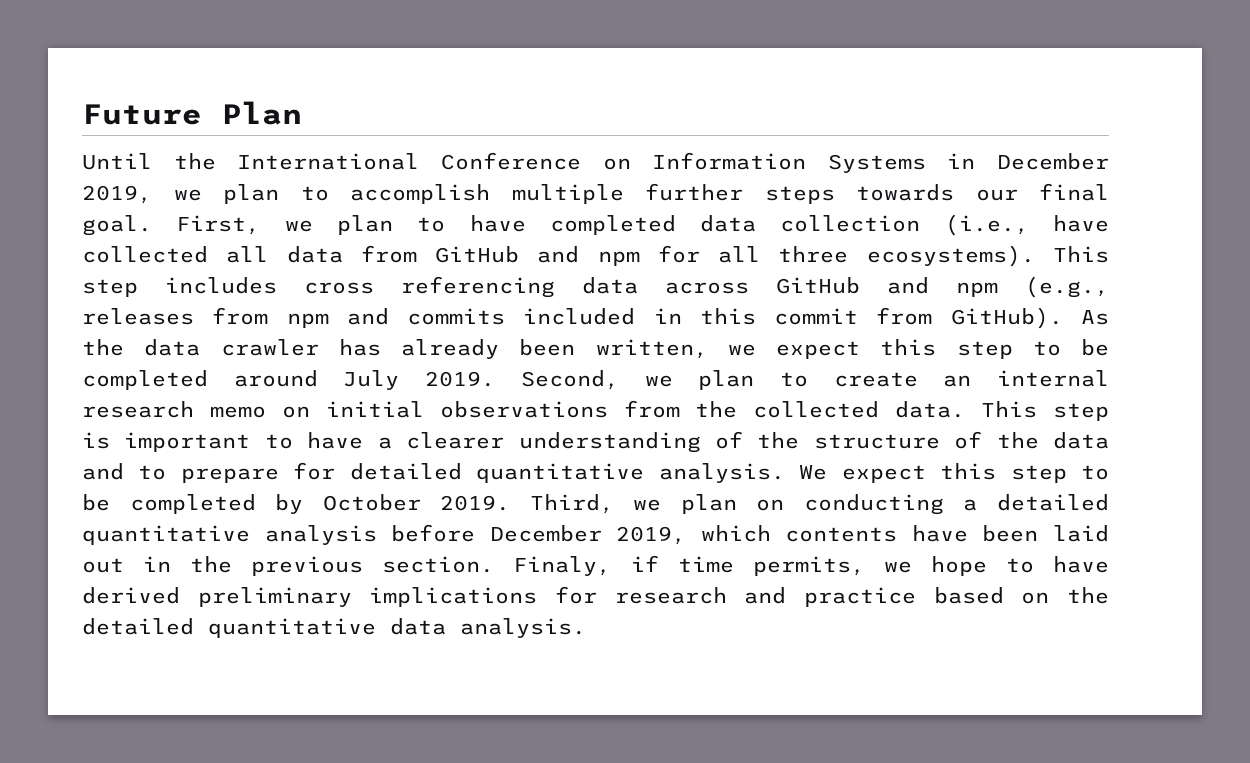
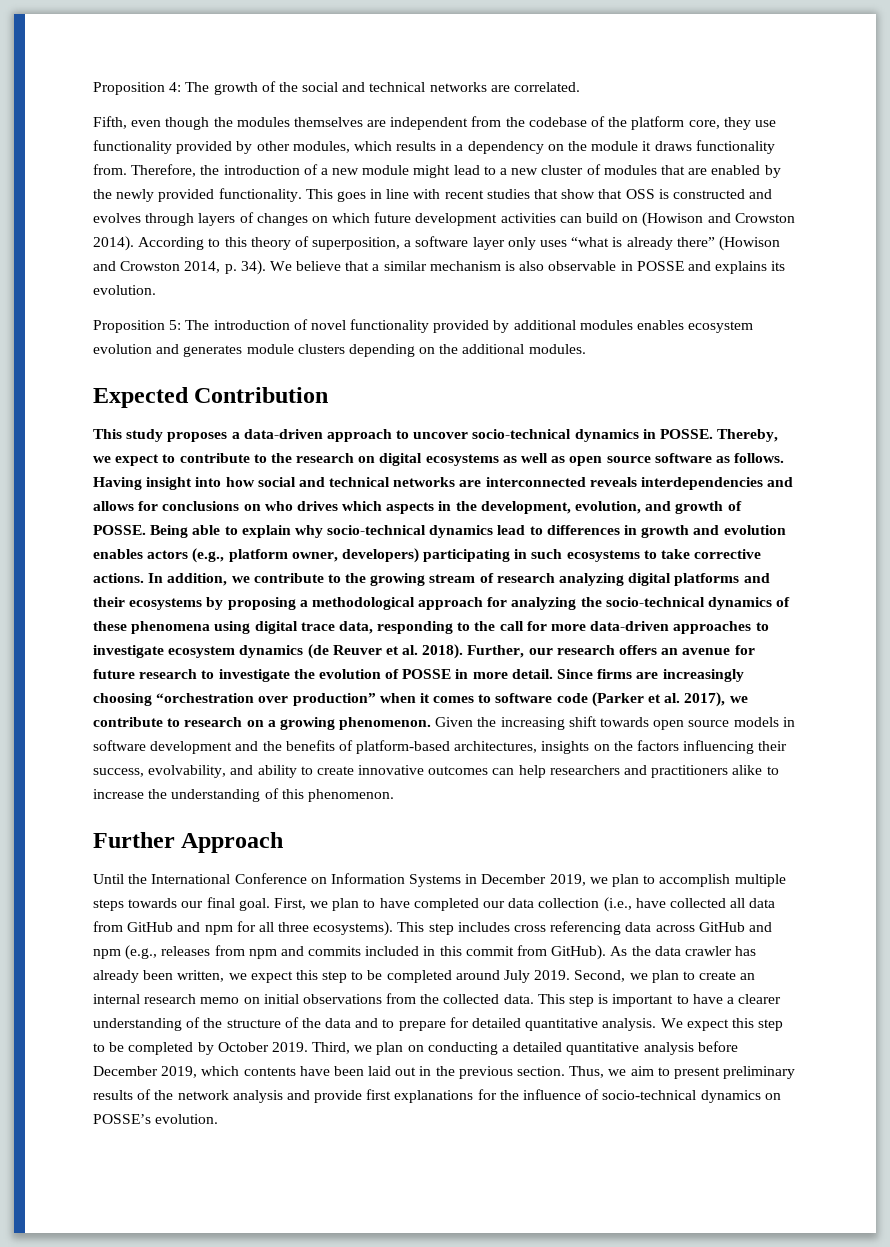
[82,101,302,125] Future Plan -> [93,81,581,95] [93,116,776,130] [93,140,775,154] [93,164,781,178] [93,188,773,202] [93,212,795,227] [93,236,780,251] [93,260,786,275] [93,285,156,295] [93,319,754,333] [93,344,586,357] [93,387,329,408] [93,429,779,442] [93,453,785,466] [93,477,794,490] [93,501,742,514] [93,525,786,538] [93,548,762,563] [93,573,770,586] [93,597,791,610] [93,621,769,634] [93,644,755,659] [93,669,744,682] [93,692,748,707] [93,716,795,730] [93,740,788,754] [93,765,779,778] [93,788,394,802] [93,832,284,853] Proposition 4: The growth of the social and technical networks are correlated. // Fifth, even though the modules themselves are independent from the codebase of the platform core, they use functionality provided by other modules, which results in a dependency on the module it draws functionality from. Therefore, the introduction of a new module might lead to a new cluster of modules that are enabled by the newly provided functionality. This goes in line with recent studies that show that OSS is constructed and evolves through layers of changes on which future development activities can build on (Howison and Crowston 2014). According to this theory of superposition, a software layer only uses “what is already there” (Howison and Crowston 2014, p. 34). We believe that a similar mechanism is also observable in POSSE and explains its evolution. // Proposition 5: The introduction of novel functionality provided by additional modules enables ecosystem evolution and generates module clusters depending on the additional modules. // Expected Contribution // This study proposes a data-driven approach to uncover socio-technical dynamics in POSSE. Thereby, we expect to contribute to the research on digital ecosystems as well as open source software as follows. Having insight into how social and technical networks are interconnected reveals interdependencies and allows for conclusions on who drives which aspects in the development, evolution, and growth of POSSE. Being able to explain why socio-technical dynamics lead to differences in growth and evolution enables actors (e.g., platform owner, developers) participating in such ecosystems to take corrective actions. In addition, we contribute to the growing stream of research analyzing digital platforms and their ecosystems by proposing a methodological approach for analyzing the socio-technical dynamics of these phenomena using digital trace data, responding to the call for more data-driven approaches to investigate ecosystem dynamics (de Reuver et al. 2018). Further, our research offers an avenue for future research to investigate the evolution of POSSE in more detail. Since firms are increasingly choosing “orchestration over production” when it comes to software code (Parker et al. 2017), we contribute to research on a growing phenomenon. Given the increasing shift towards open source models in software development and the benefits of platform-based architectures, insights on the factors influencing their success, evolvability, and ability to create innovative outcomes can help researchers and practitioners alike to increase the understanding of this phenomenon. // Further Approach
[645,183,743,201] further -> (786, 880) none
(676, 225) none -> [483,901,506,908] our
[513,555,1110,576] [82,586,1109,607] [82,618,586,638] Finaly, if time permits, we hope to have derived preliminary implications for research and practice based on the detailed quantitative data analysis. -> [569,1066,796,1079] [93,1089,781,1103] [93,1114,219,1124] Thus, we aim to present preliminary results of the network analysis and provide first explanations for the influence of socio-technical dynamics on POSSE’s evolution.

